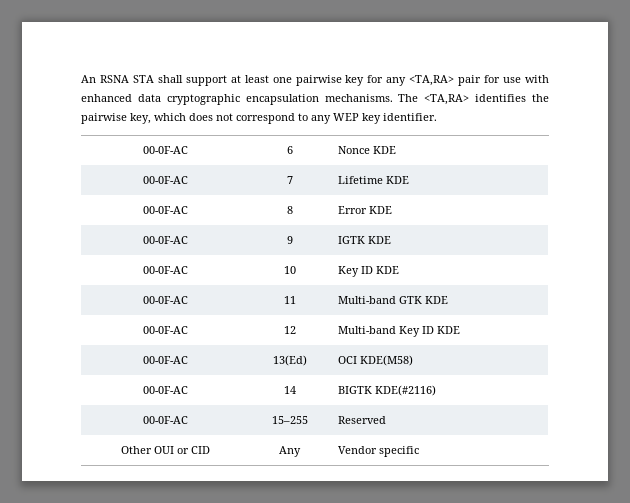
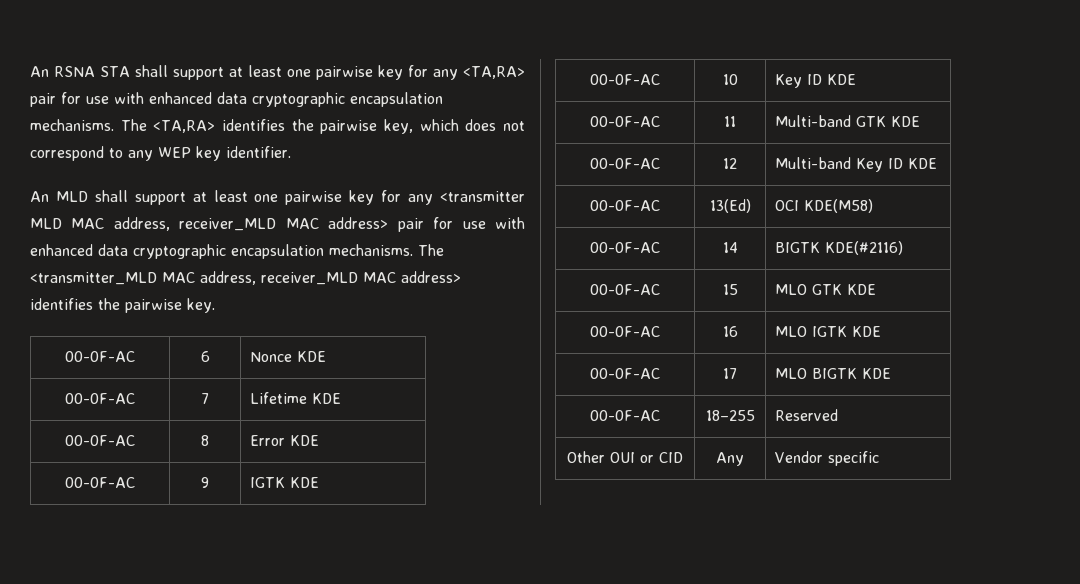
(437, 117) none -> [30,190,526,205] [30,217,526,232] [30,244,444,259] [30,271,461,285] [30,298,215,313] // An MLD shall support at least one pairwise key for any <transmitter MLD MAC address, receiver_MLD MAC address> pair for use with enhanced data cryptographic encapsulation mechanisms. The <transmitter_MLD MAC address, receiver_MLD MAC address> identifies the pairwise key.
[271,416,308,424] 15–255 -> [722,284,738,295] [775,284,877,295] [590,326,660,337] [722,326,738,337] [775,326,882,337] [590,368,660,379] [723,368,737,379] [775,368,892,379] [590,410,660,421] [705,410,755,421] 15 | MLO GTK KDE // 00-0F-AC | 16 | MLO IGTK KDE // 00-0F-AC | 17 | MLO BIGTK KDE // 00-0F-AC | 18–255

